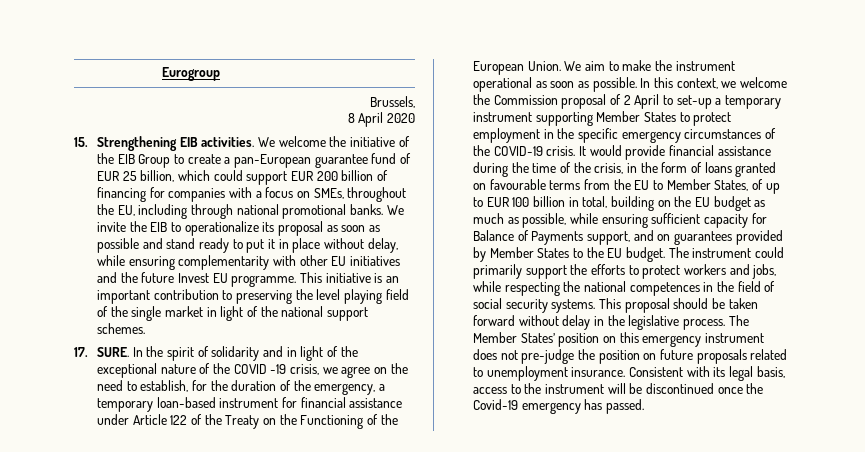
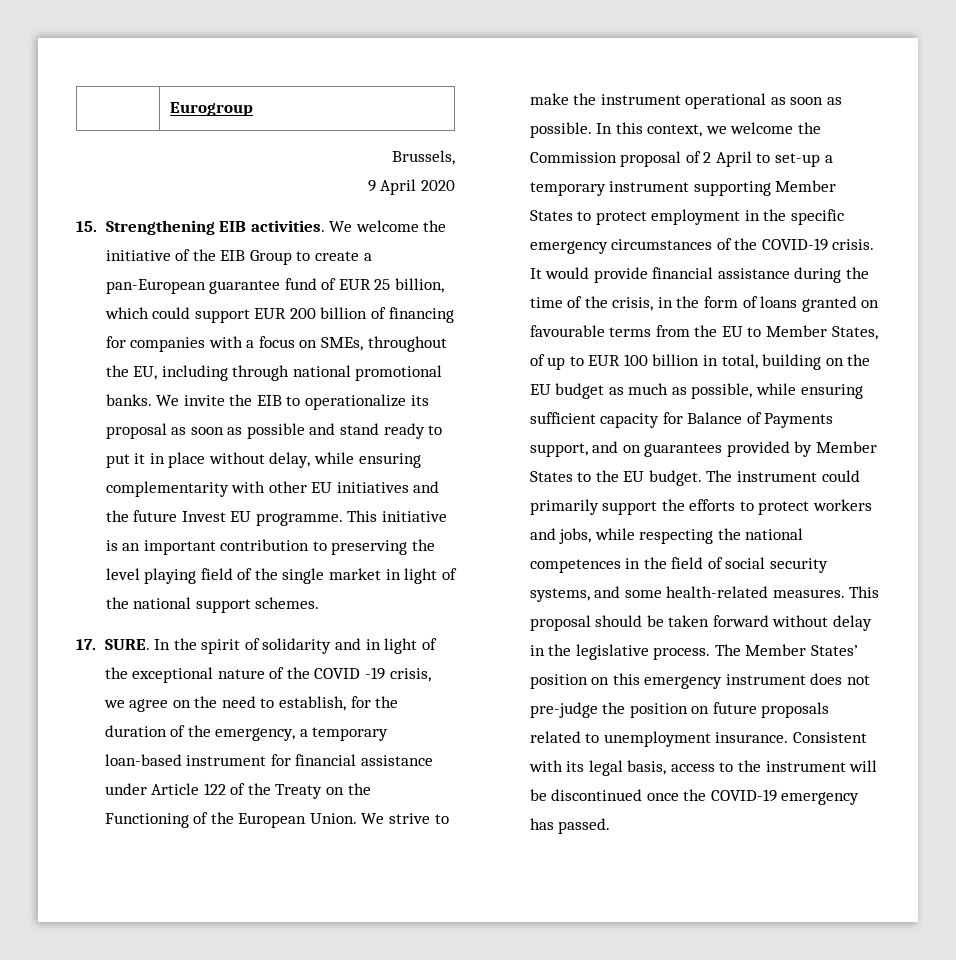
[347,113,355,123] 8 -> [367,180,376,192] 9
[584,61,605,71] aim -> [389,813,431,824] strive
[551,299,596,313] systems. -> [529,586,845,602] systems, and some health-related measures.
[473,399,519,410] Covid-19 -> [710,789,777,802] COVID-19

